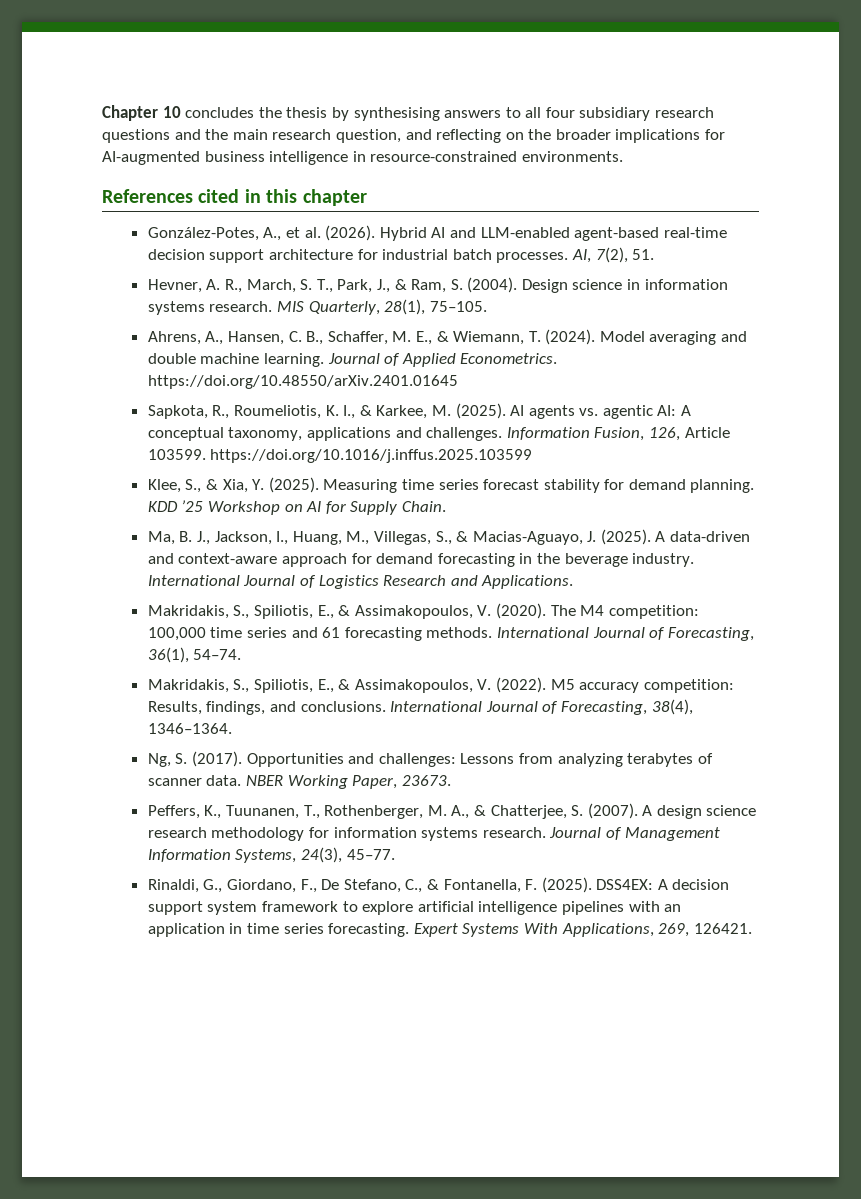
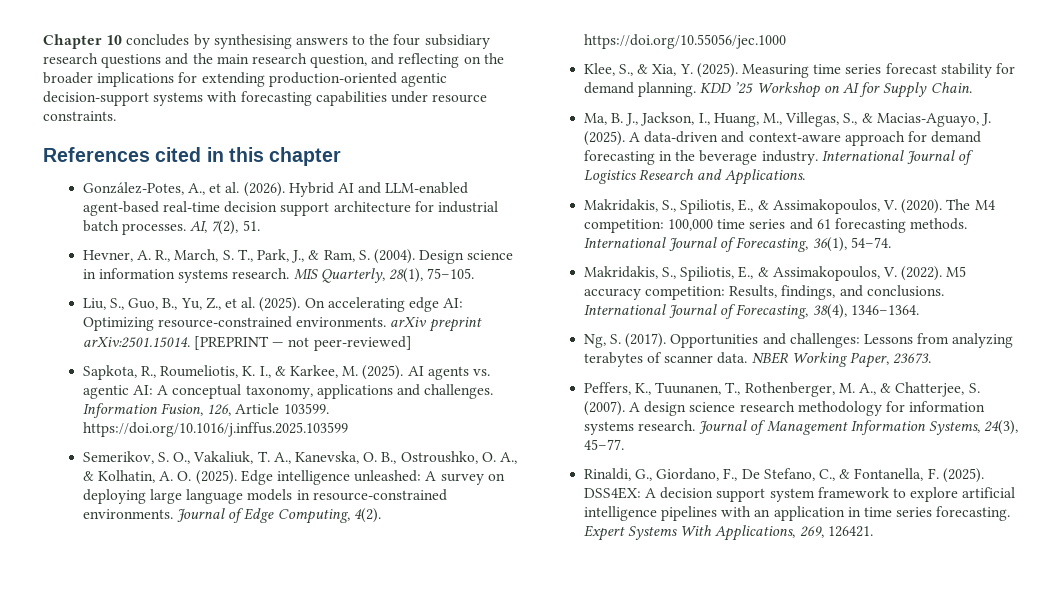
[258,107,328,118] the thesis -> (190, 40) none
[525,107,542,118] all -> [369,34,390,45] the
[102,151,623,165] AI-augmented business intelligence in resource-constrained environments. -> [201,72,447,87] [43,91,488,106] [43,111,116,121] extending production-oriented agentic decision-support systems with forecasting capabilities under resource constraints.
[147,329,748,345] [147,353,558,367] [147,375,458,389] Ahrens, A., Hansen, C. B., Schaffer, M. E., & Wiemann, T. (2024). Model averaging and double machine learning. Journal of Applied Econometrics. https://doi.org/10.48550/arXiv.2401.01645 -> [82,297,464,312] [82,316,482,332] [82,336,412,351] Liu, S., Guo, B., Yu, Z., et al. (2025). On accelerating edge AI: Optimizing resource-constrained environments. arXiv preprint arXiv:2501.15014. [PREPRINT — not peer-reviewed]
(533, 456) none -> [82,451,517,464] [82,470,505,485] [82,489,447,504] [82,508,381,524] [583,34,786,49] // Semerikov, S. O., Vakaliuk, T. A., Kanevska, O. B., Ostroushko, O. A., & Kolhatin, A. O. (2025). Edge intelligence unleashed: A survey on deploying large language models in resource-constrained environments. Journal of Edge Computing, 4(2). https://doi.org/10.55056/jec.1000

